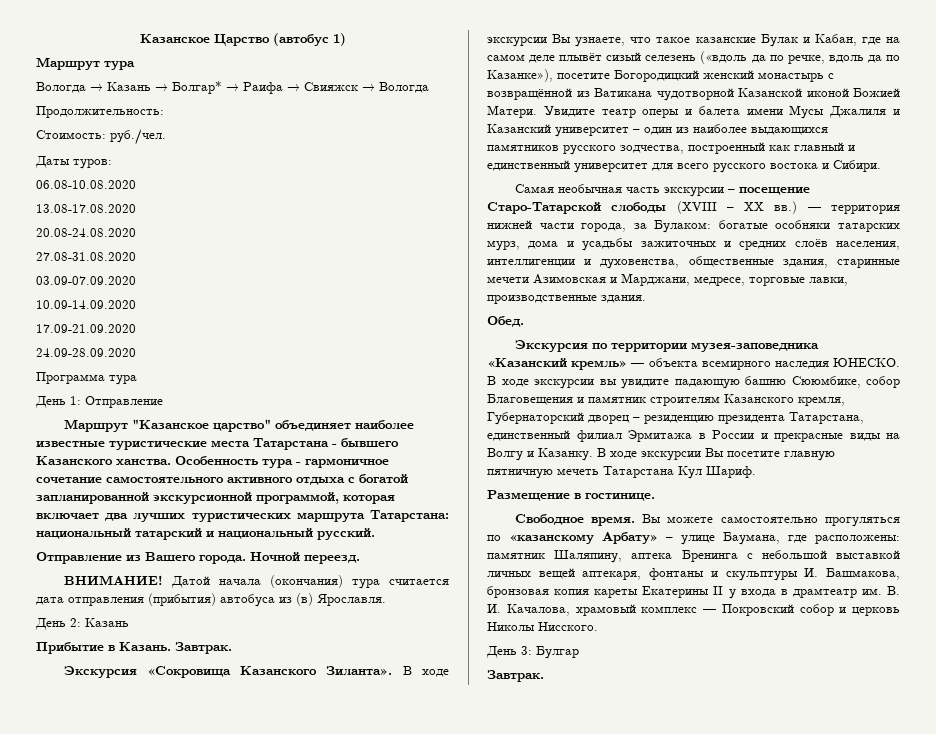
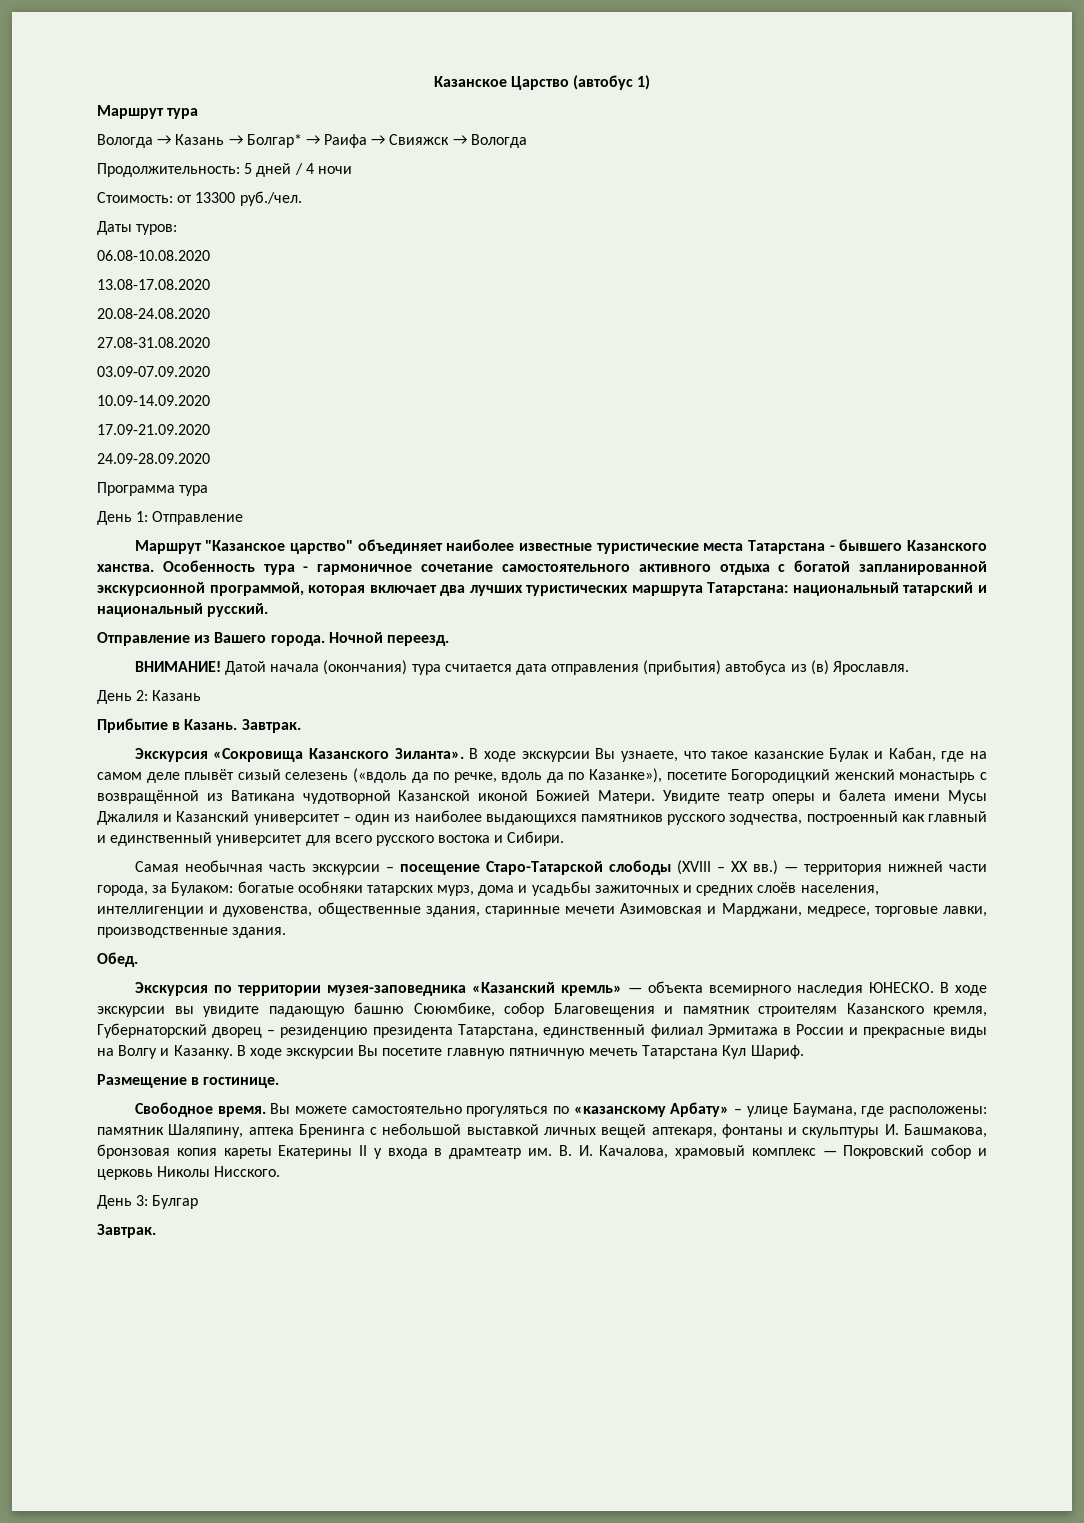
(164, 112) none -> [244,163,352,177] 5 дней / 4 ночи
(106, 134) none -> [177,192,236,203] от 13300

